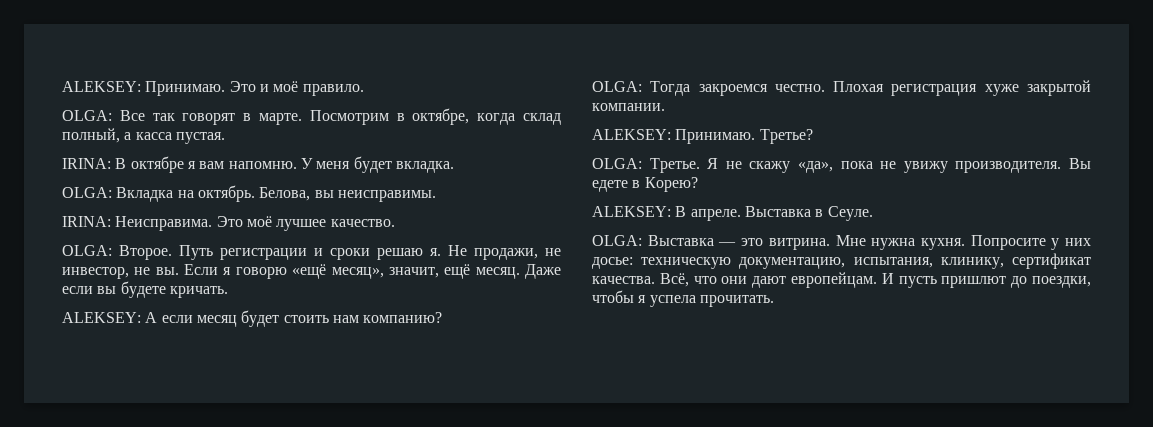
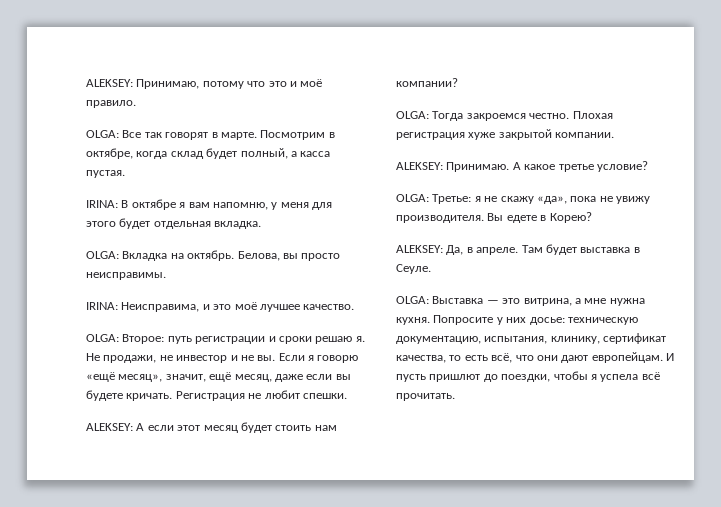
[62,81,256,96] ALEKSEY: Принимаю. Это -> [86,79,287,89] ALEKSEY: Принимаю, потому что это
(562, 119) none -> [206,148,238,159] будет
[228,156,392,173] напомню. У меня будет -> [212,202,332,210] [86,218,211,229] напомню, у меня для этого будет отдельная
(334, 194) none -> [301,253,341,261] просто
[115,216,243,231] Неисправима. Это -> [121,302,232,312] Неисправима, и это
[119,245,213,260] Второе. Путь -> [122,334,192,344] Второе: путь
[62,267,129,279] инвестор, -> [176,355,238,363] инвестор и
[475,264,561,279] месяц. Даже -> [234,374,303,382] месяц, даже
(228, 292) none -> [175,390,347,401] Регистрация не любит спешки.
(193, 319) none -> [177,425,201,431] этот
[363,312,443,323] компанию? -> [396,78,458,87] компании?
[759,129,813,144] [592,158,719,173] Третье? // OLGA: Третье. Я -> [512,161,648,172] [396,194,481,204] А какое третье условие? // OLGA: Третье: я
[675,206,811,221] В апреле. Выставка -> [446,244,631,255] Да, в апреле. Там будет выставка
[768,235,866,250] витрина. Мне -> [523,298,607,306] витрина, а мне
[592,273,689,287] качества. Всё, -> [396,353,513,363] качества, то есть всё,
(696, 301) none -> [641,372,660,380] всё

